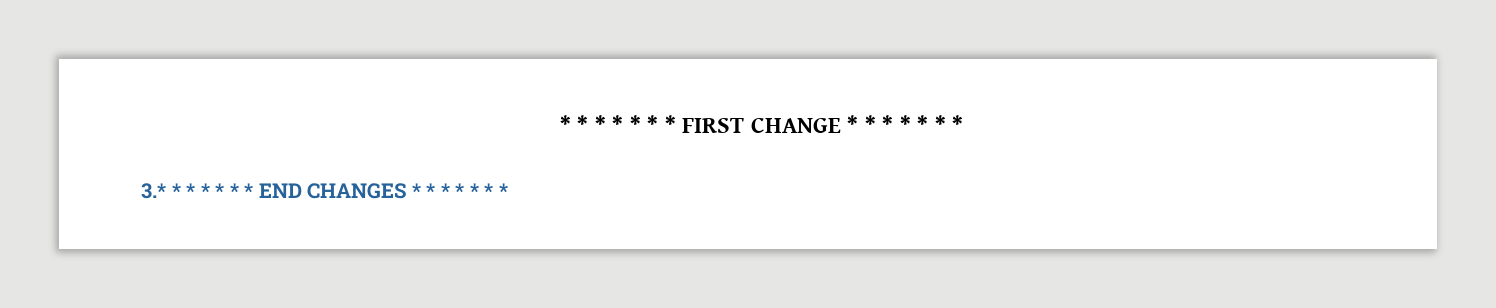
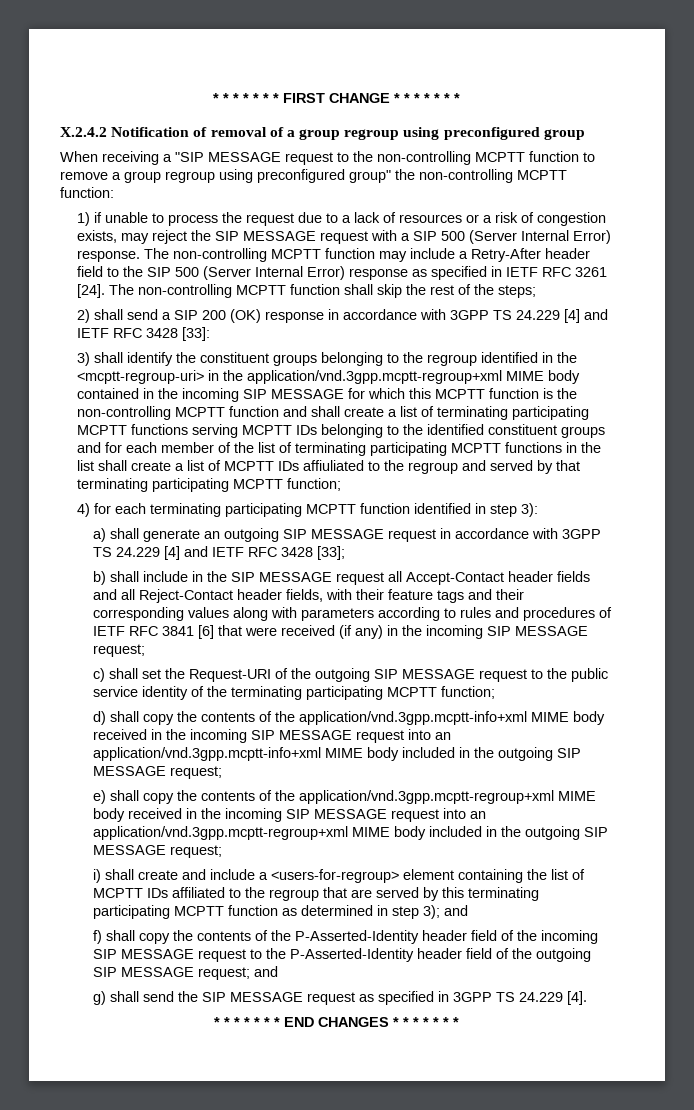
[141,183,166,199] 3.* -> [60,127,585,140] [60,151,595,165] [60,169,567,183] [60,187,114,198] [76,212,606,226] [76,230,611,244] [76,248,590,262] [76,266,607,280] [76,284,536,298] [76,309,608,323] [76,327,210,341] [76,352,577,366] [76,370,580,384] [76,388,577,402] [76,406,589,420] [76,424,605,438] [76,442,601,456] [76,460,580,474] [76,478,341,492] [76,503,538,517] [93,528,602,542] [93,546,346,560] [93,571,591,585] [93,589,525,603] [93,607,613,621] [93,625,589,639] [93,644,146,657] [93,668,609,682] [93,686,496,700] [93,711,606,725] [93,729,452,743] [93,747,582,761] [93,766,223,779] [93,790,597,804] [93,808,487,822] [93,826,609,840] [93,845,223,858] [93,869,586,883] [93,887,540,901] [93,905,469,919] [93,930,599,944] [93,948,592,962] [93,966,279,980] [93,991,588,1005] [214,1017,220,1027] X.2.4.2 Notification of removal of a group regroup using preconfigured group // When receiving a "SIP MESSAGE request to the non-controlling MCPTT function to remove a group regroup using preconfigured group" the non-controlling MCPTT function: // 1) if unable to process the request due to a lack of resources or a risk of congestion exists, may reject the SIP MESSAGE request with a SIP 500 (Server Internal Error) response. The non-controlling MCPTT function may include a Retry-After header field to the SIP 500 (Server Internal Error) response as specified in IETF RFC 3261 [24]. The non-controlling MCPTT function shall skip the rest of the steps; // 2) shall send a SIP 200 (OK) response in accordance with 3GPP TS 24.229 [4] and IETF RFC 3428 [33]: // 3) shall identify the constituent groups belonging to the regroup identified in the <mcptt-regroup-uri> in the application/vnd.3gpp.mcptt-regroup+xml MIME body contained in the incoming SIP MESSAGE for which this MCPTT function is the non-controlling MCPTT function and shall create a list of terminating participating MCPTT functions serving MCPTT IDs belonging to the identified constituent groups and for each member of the list of terminating participating MCPTT functions in the list shall create a list of MCPTT IDs affiuliated to the regroup and served by that terminating participating MCPTT function; // 4) for each terminating participating MCPTT function identified in step 3): // a) shall generate an outgoing SIP MESSAGE request in accordance with 3GPP TS 24.229 [4] and IETF RFC 3428 [33]; // b) shall include in the SIP MESSAGE request all Accept-Contact header fields and all Reject-Contact header fields, with their feature tags and their corresponding values along with parameters according to rules and procedures of IETF RFC 3841 [6] that were received (if any) in the incoming SIP MESSAGE request; // c) shall set the Request-URI of the outgoing SIP MESSAGE request to the public service identity of the terminating participating MCPTT function; // d) shall copy the contents of the application/vnd.3gpp.mcptt-info+xml MIME body received in the incoming SIP MESSAGE request into an application/vnd.3gpp.mcptt-info+xml MIME body included in the outgoing SIP MESSAGE request; // e) shall copy the contents of the application/vnd.3gpp.mcptt-regroup+xml MIME body received in the incoming SIP MESSAGE request into an application/vnd.3gpp.mcptt-regroup+xml MIME body included in the outgoing SIP MESSAGE request; // i) shall create and include a <users-for-regroup> element containing the list of MCPTT IDs affiliated to the regroup that are served by this terminating participating MCPTT function as determined in step 3); and // f) shall copy the contents of the P-Asserted-Identity header field of the incoming SIP MESSAGE request to the P-Asserted-Identity header field of the outgoing SIP MESSAGE request; and // g) shall send the SIP MESSAGE request as specified in 3GPP TS 24.229 [4]. // *

